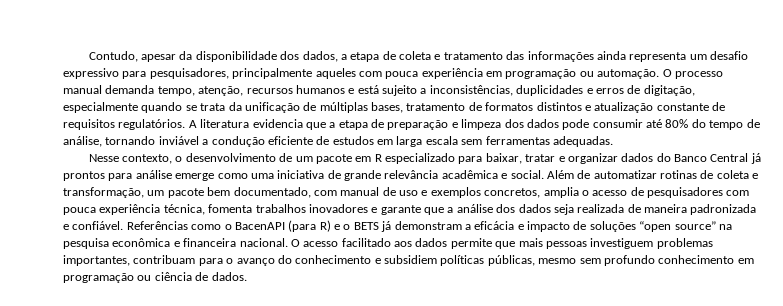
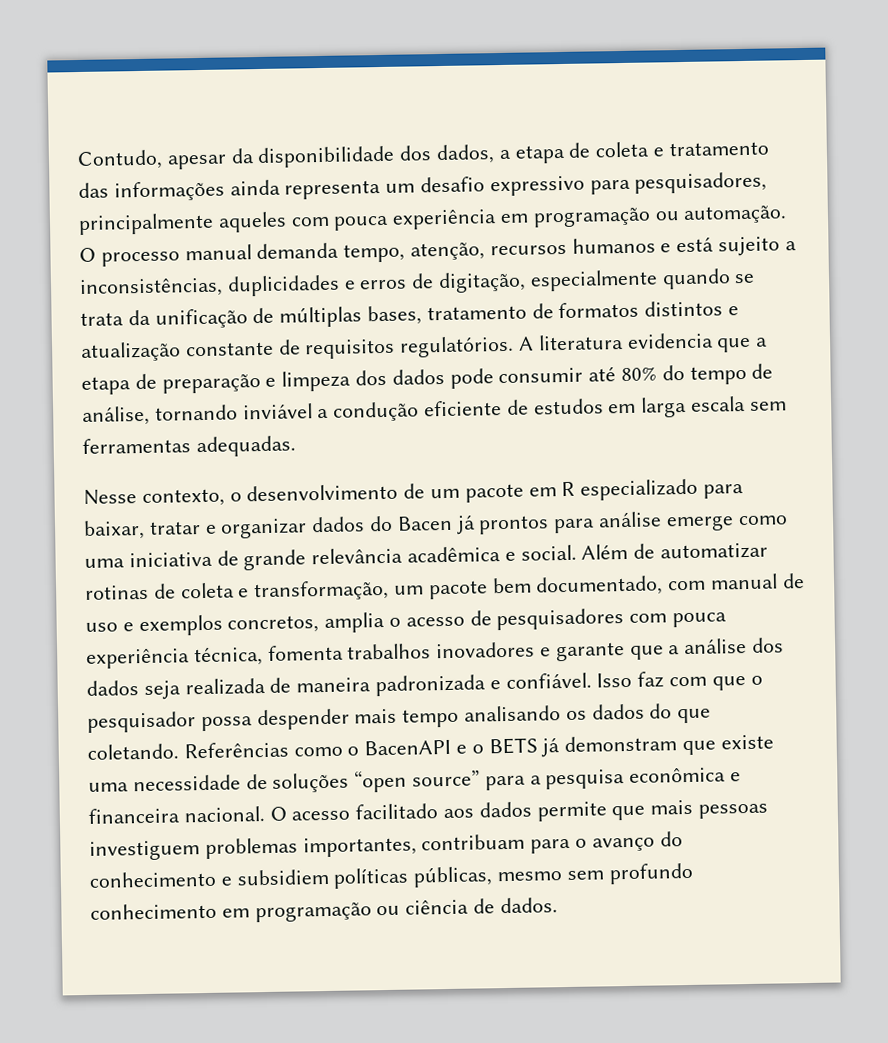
[674,153,749,162] Banco Central -> [396,515,453,531] Bacen
(124, 225) none -> [596,671,763,691] [87,703,712,733] [87,743,179,760] Isso faz com que o pesquisador possa despender mais tempo analisando os dados do que coletando.
[288,220,331,232] (para R) -> (452, 747) none
[464,221,570,232] a eficácia e impacto -> [682,734,774,756] [88,774,241,792] que existe uma necessidade
[718,224,732,230] na -> [484,775,542,791] para a

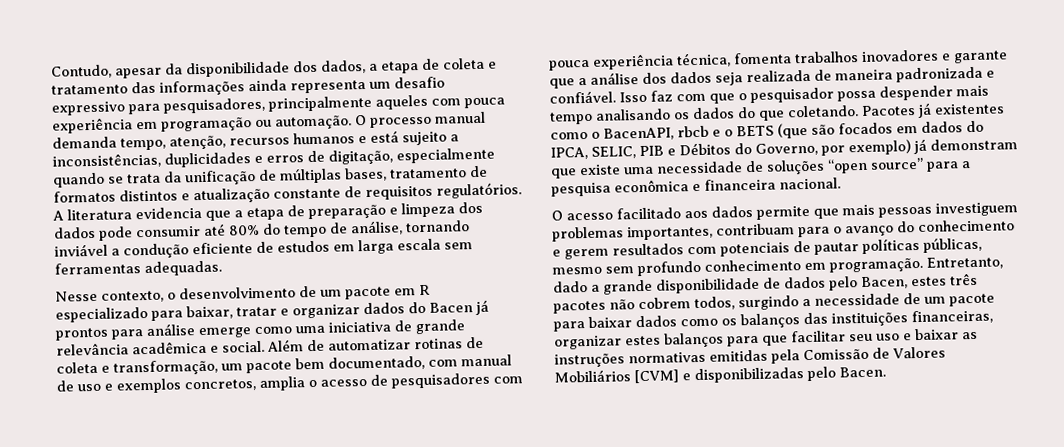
[183,737,538,759] Referências como o BacenAPI e o BETS -> [861,102,1005,118] [550,120,984,141] [550,139,911,160] Pacotes já existentes como o BacenAPI, rbcb e o BETS (que são focados em dados do IPCA, SELIC, PIB e Débitos do Governo, por exemplo)
(265, 814) none -> (841, 183) //
[236,868,329,886] subsidiem -> [564,240,859,260] gerem resultados com potenciais de pautar
[254,897,558,923] programação ou ciência de dados. -> [829,256,1003,273] [553,272,978,295] [553,292,995,314] [553,309,993,332] [554,328,978,350] [554,346,946,368] [554,366,886,384] programação. Entretanto, dado a grande disponibilidade de dados pelo Bacen, estes três pacotes não cobrem todos, surgindo a necessidade de um pacote para baixar dados como os balanços das instituições financeiras, organizar estes balanços para que facilitar seu uso e baixar as instruções normativas emitidas pela Comissão de Valores Mobiliários [CVM] e disponibilizadas pelo Bacen.

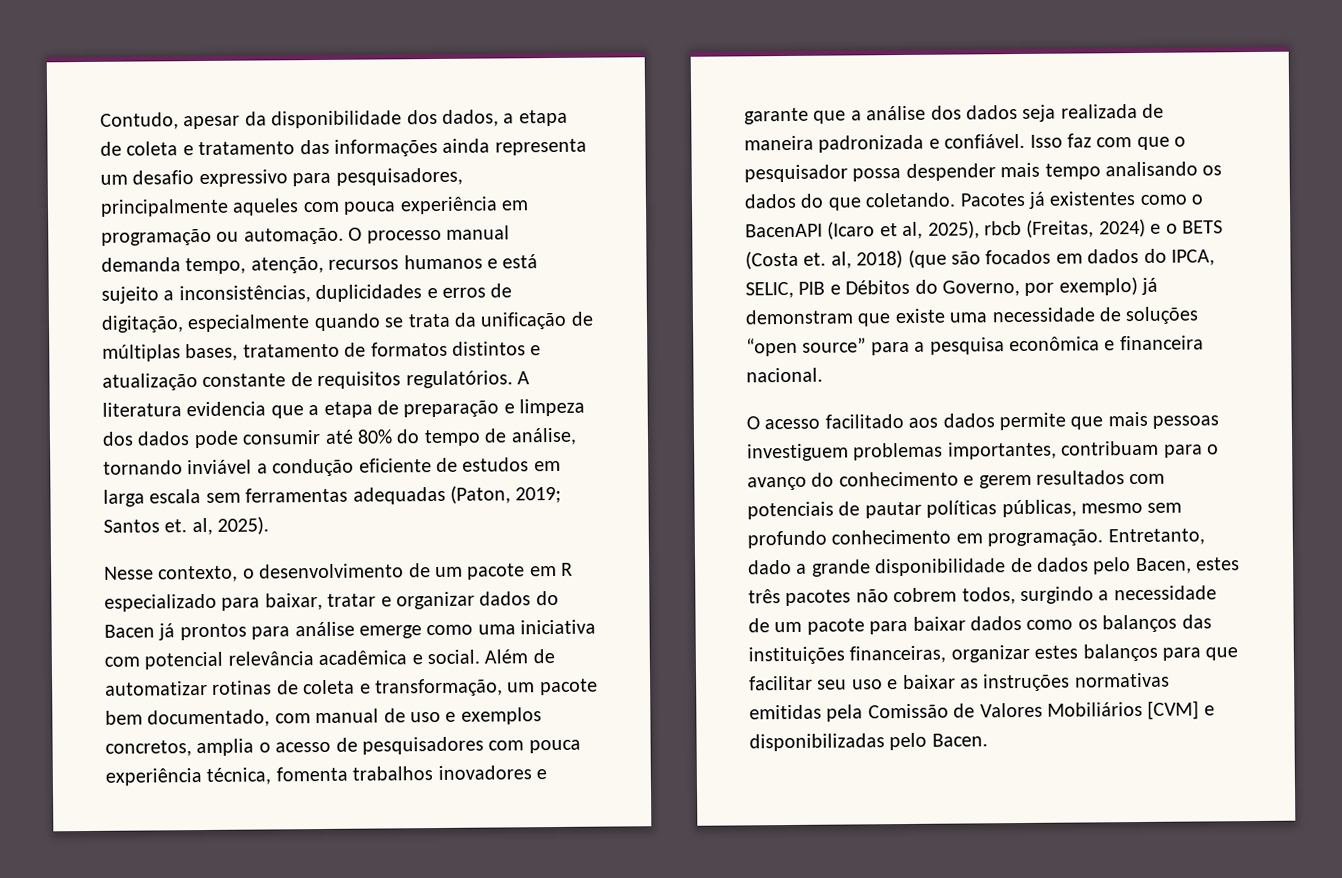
[144,260,222,277] adequadas. -> [352,485,562,505] [103,516,270,536] adequadas (Paton, 2019; Santos et. al, 2025).
[394,319,465,335] de grande -> [104,651,224,670] com potencial
[603,125,774,141] BacenAPI, rbcb e o BETS -> [745,218,1223,240] [745,250,904,270] BacenAPI (Icaro et al, 2025), rbcb (Freitas, 2024) e o BETS (Costa et. al, 2018)

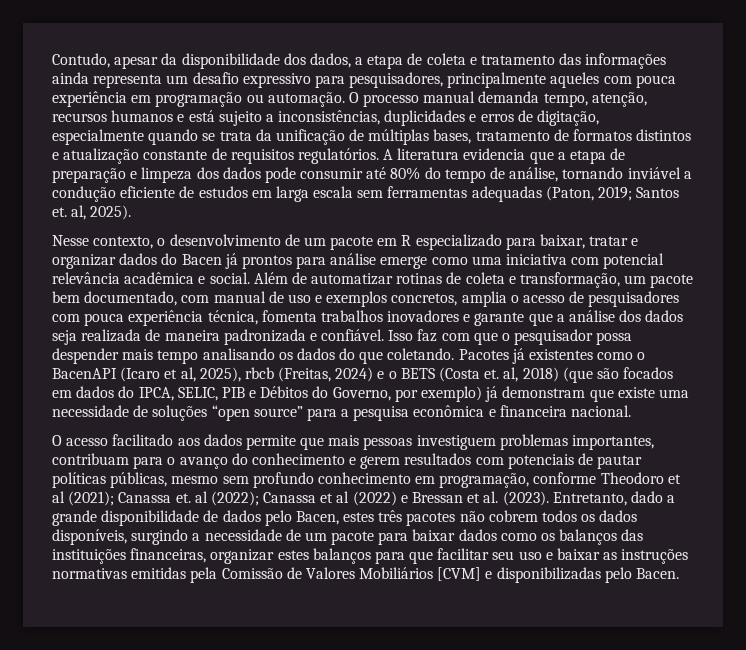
[987,529,1104,547] programação. -> [439,472,681,488] [52,491,549,506] programação, conforme Theodoro et al (2021); Canassa et. al (2022); Canassa et al (2022) e Bressan et al. (2023).
[961,587,1016,605] todos, -> [542,510,638,522] [52,529,127,545] todos os dados disponíveis,

